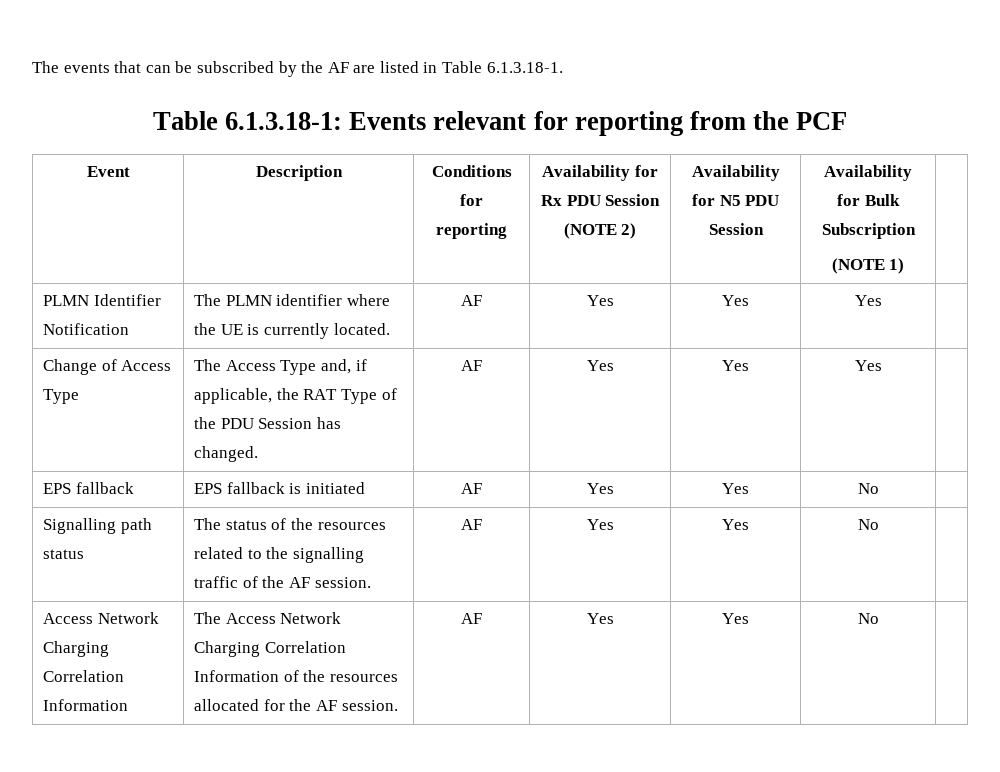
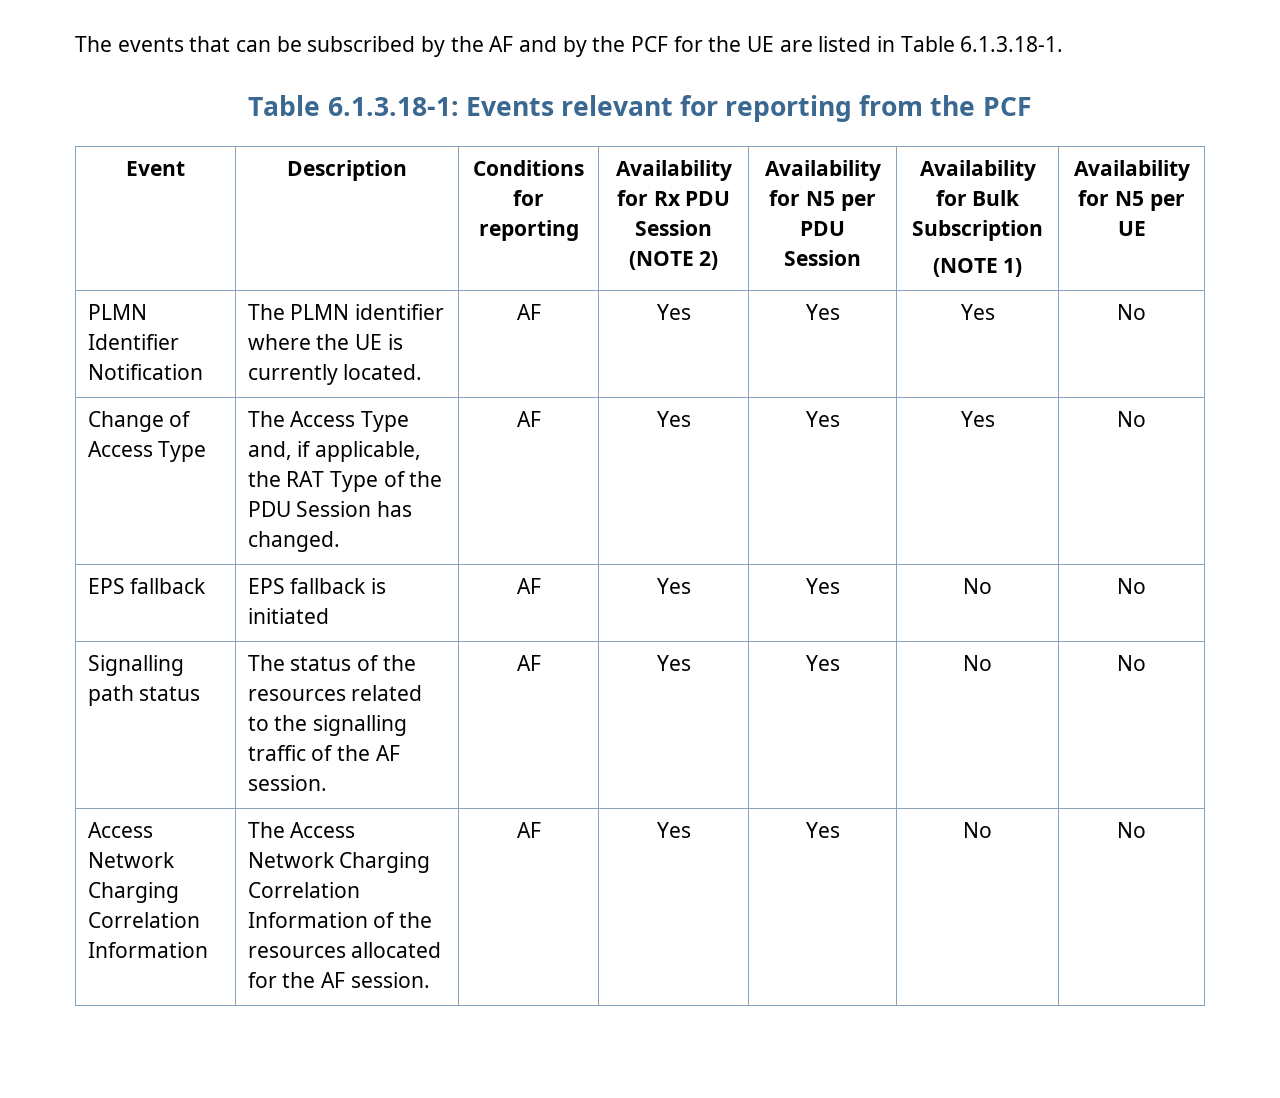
(349, 67) none -> [519,36,775,57] and by the PCF for the UE
(741, 200) none -> [840,194,876,211] per
(905, 266) none -> [1073,160,1190,181] [1078,190,1185,211] [1117,221,1146,236] Availability for N5 per UE
(882, 300) none -> [1117,304,1146,320] No
(882, 365) none -> [1117,411,1146,427] No
(879, 488) none -> [1117,578,1146,594] No
(879, 524) none -> [1117,655,1146,671] No
(879, 618) none -> [1117,822,1146,838] No

